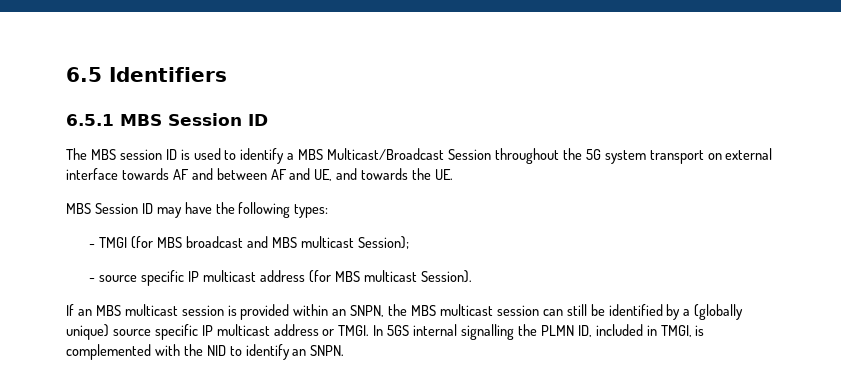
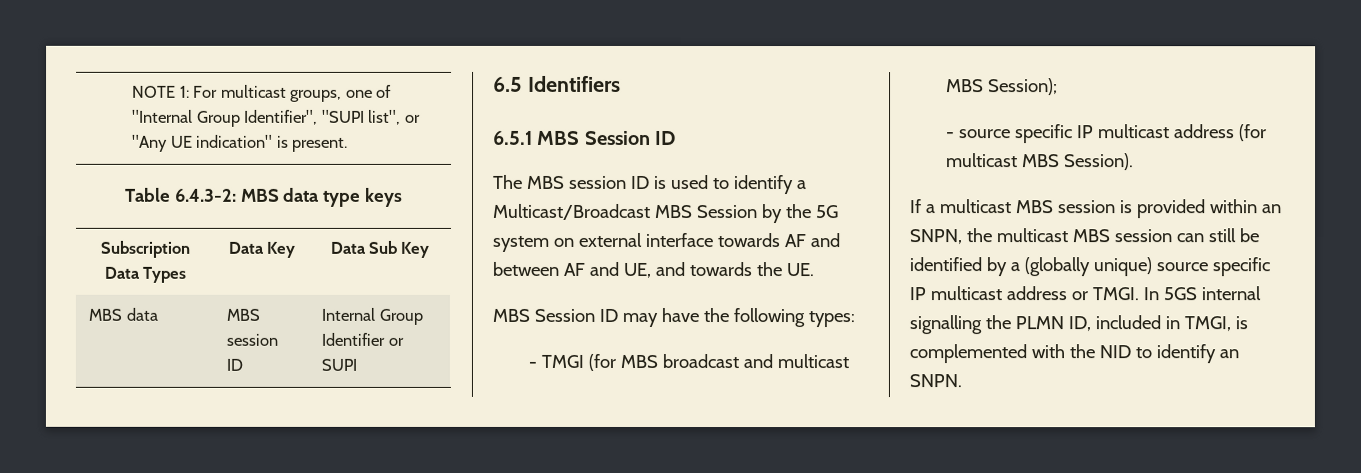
(66, 74) none -> [132,84,392,102] [132,109,421,127] [132,134,349,152] [124,187,404,207] [100,240,190,258] [103,266,187,283] [227,241,296,258] [329,240,430,258] [88,307,158,321] [226,308,261,321] [226,333,279,346] [226,358,244,371] [321,307,423,325] [321,332,404,346] [321,358,358,371] NOTE 1: For multicast groups, one of "Internal Group Identifier", "SUPI list", or "Any UE indication" is present. // Table 6.4.3-2: MBS data type keys // Subscription Data Types | Data Key | Data Sub Key // MBS data | MBS session ID | Internal Group Identifier or SUPI //
[298,148,559,164] MBS Multicast/Broadcast Session throughout -> [493,203,783,224] Multicast/Broadcast MBS Session by
[649,150,704,164] transport -> (550, 243) none
[271,236,354,248] MBS multicast -> [776,354,849,369] [945,79,984,93] multicast MBS
[334,270,417,282] MBS multicast -> [945,153,1060,168] multicast MBS
[77,304,178,316] an MBS multicast -> [925,199,1054,214] a multicast MBS
[411,304,493,316] MBS multicast -> [995,228,1111,243] multicast MBS

